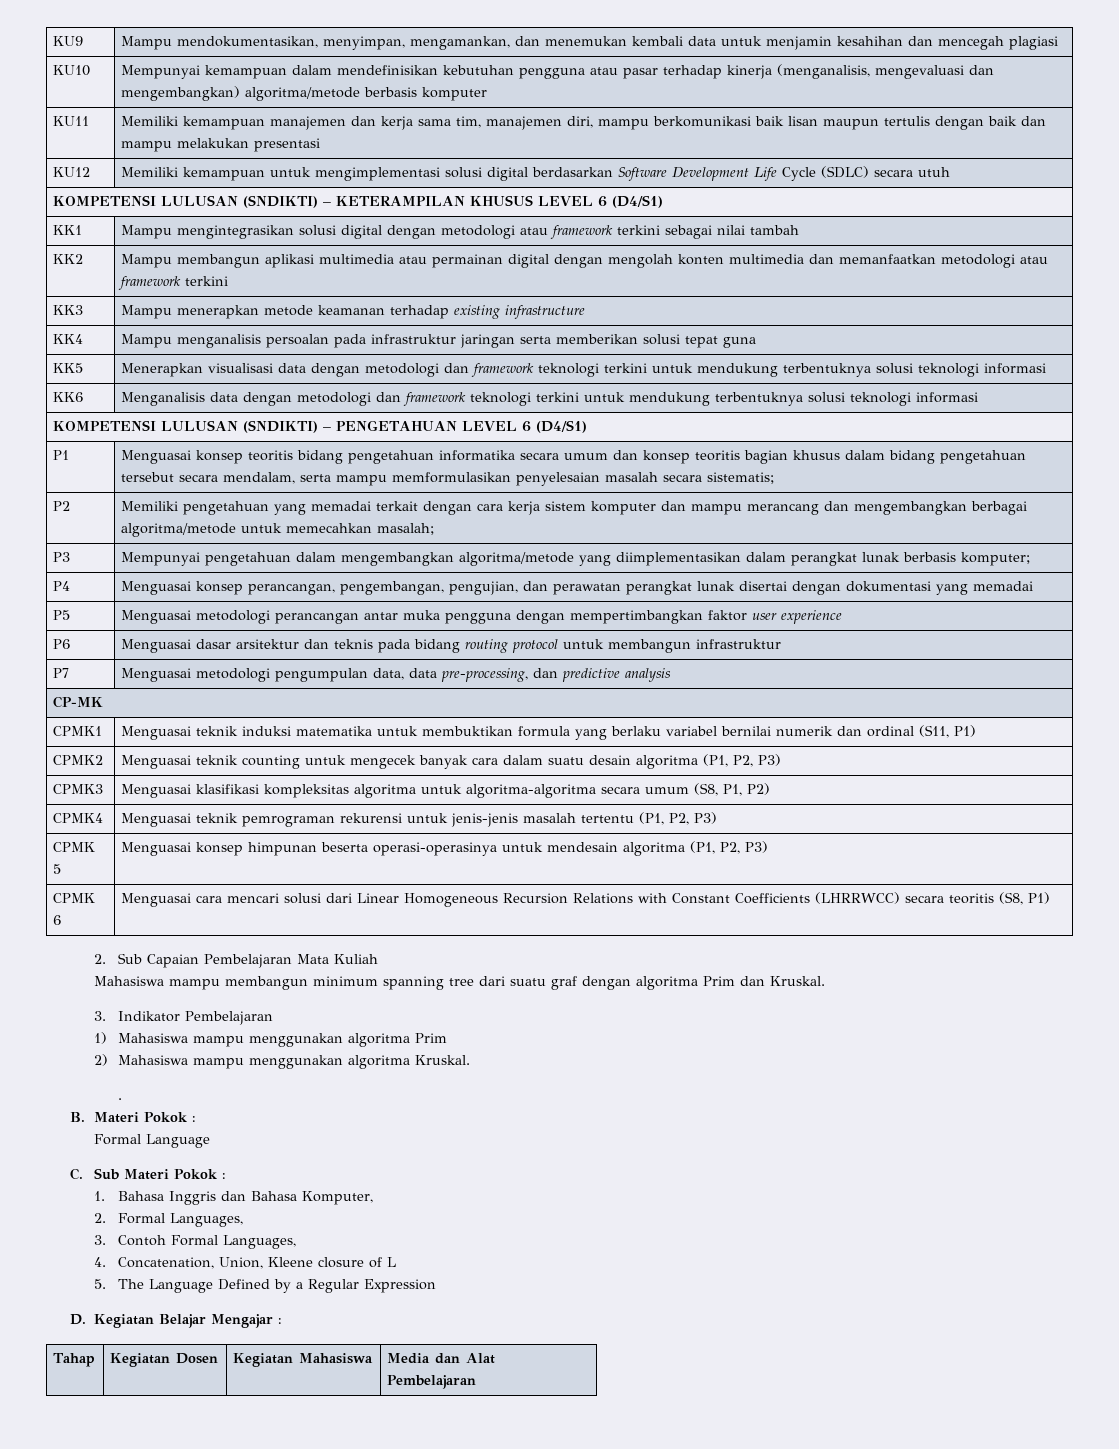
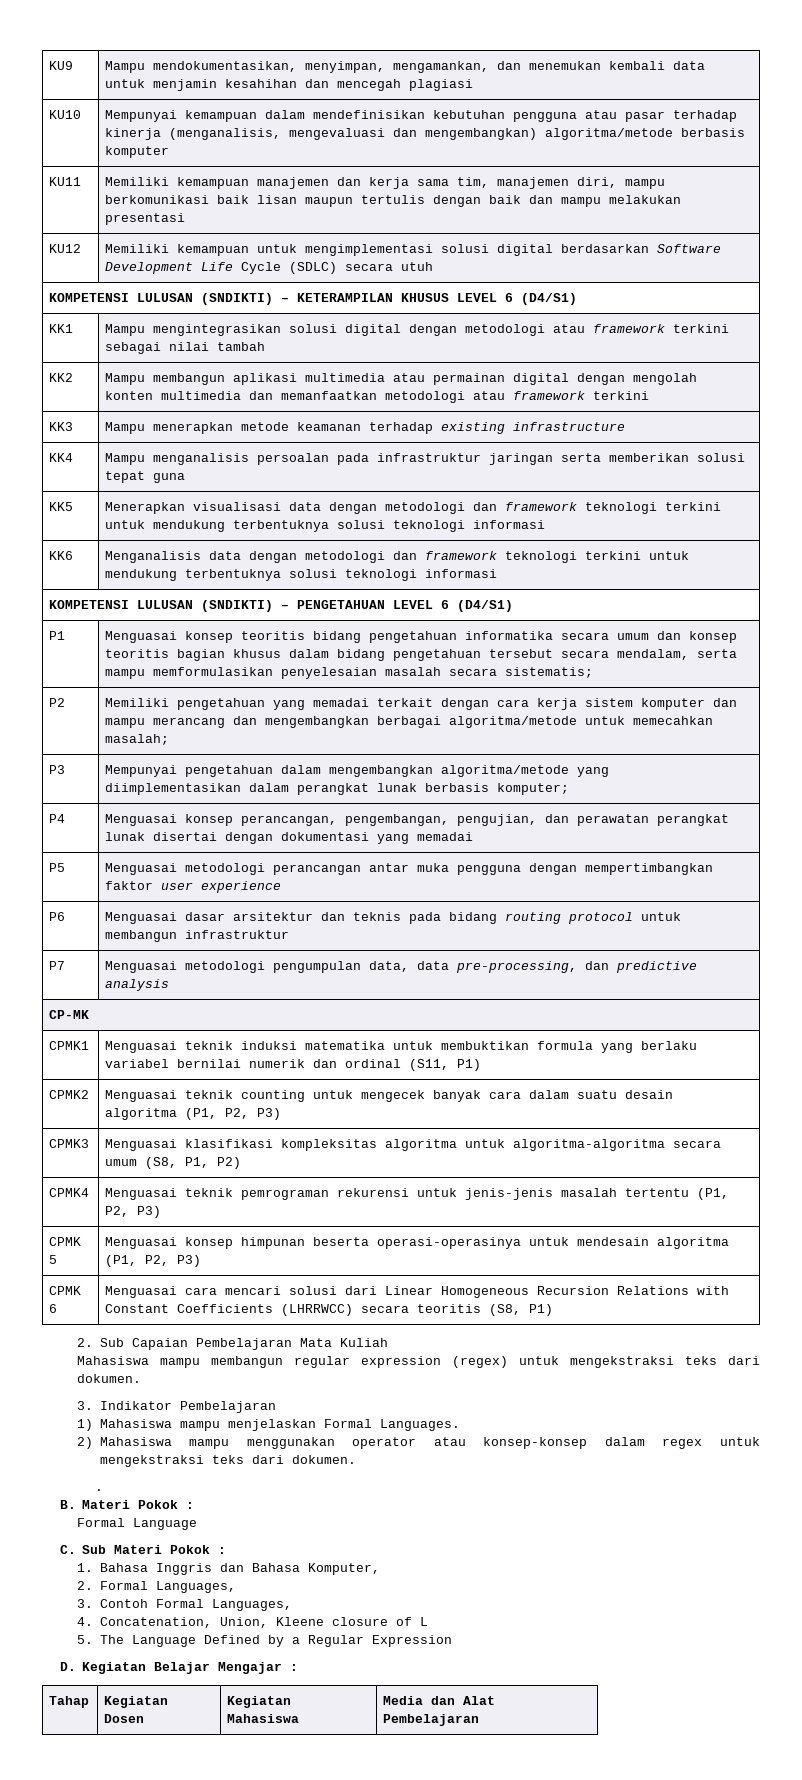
[312,976,825,990] minimum spanning tree dari suatu graf dengan algoritma Prim dan Kruskal. -> [294,1356,761,1368] [77,1374,142,1383] regular expression (regex) untuk mengekstraksi teks dari dokumen.
[248,1033,447,1047] menggunakan algoritma Prim -> [227,1419,460,1431] menjelaskan Formal Languages.
[347,1055,470,1069] algoritma Kruskal. -> [352,1437,760,1449] [99,1455,356,1467] operator atau konsep-konsep dalam regex untuk mengekstraksi teks dari dokumen.

